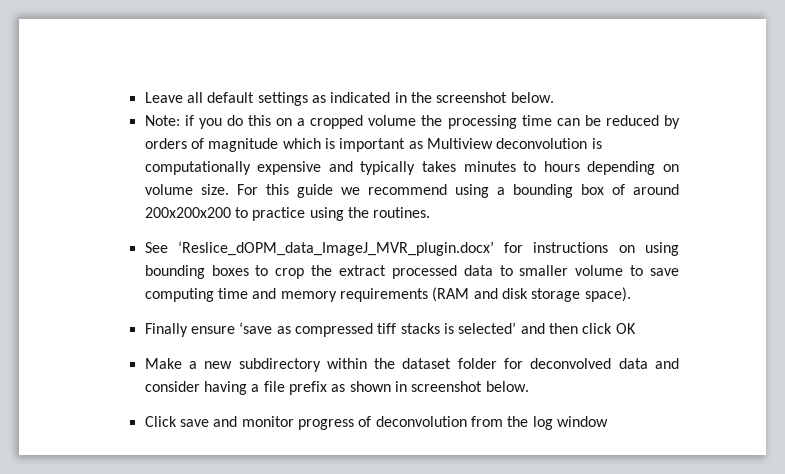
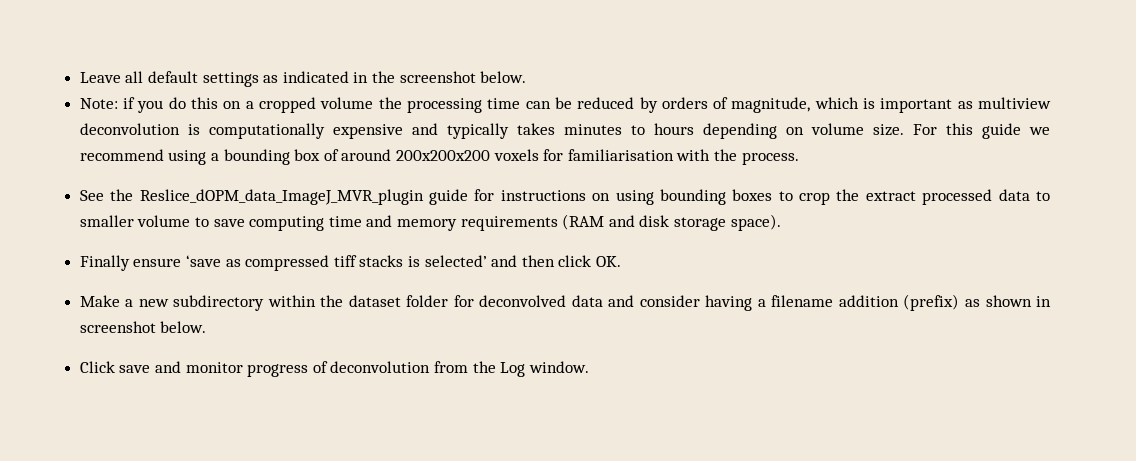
[208,138,279,152] magnitude -> [731,97,811,113] magnitude,
[426,138,493,149] Multiview -> [978,97,1051,109] multiview
[234,207,431,221] [144,241,494,256] to practice using the routines. // See ‘Reslice_dOPM_data_ImageJ_MVR_plugin.docx’ -> [493,149,799,165] [79,189,469,205] voxels for familiarisation with the process. // See the Reslice_dOPM_data_ImageJ_MVR_plugin guide
[615,323,636,334] OK -> [595,256,621,267] OK.
[263,381,327,395] file prefix -> [771,294,960,311] filename addition (prefix)
[532,416,608,430] log window -> [500,361,589,377] Log window.

